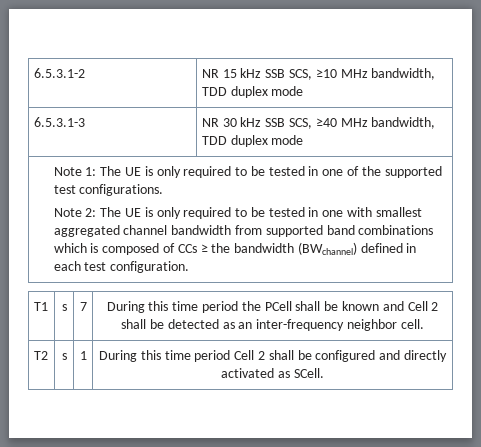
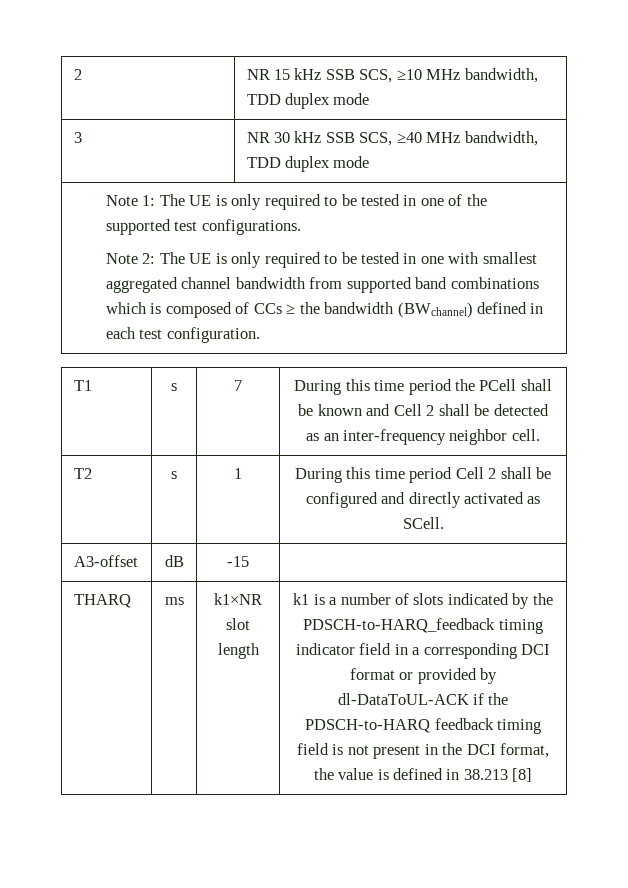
[33,68,85,78] 6.5.3.1-2 -> [73,69,82,80] 2
[33,117,85,127] 6.5.3.1-3 -> [73,132,82,143] 3
(324, 373) none -> [73,555,138,567] [164,555,184,567] [227,556,249,567] [73,594,131,608] [164,597,184,605] [214,593,262,605] [226,618,250,630] [217,643,260,659] [293,593,553,609] [303,618,543,634] [295,643,551,659] [349,668,498,684] [337,693,509,705] [305,718,541,734] [296,743,550,759] [313,768,533,782] // A3-offset | dB | -15 | // THARQ | ms | k1×NR slot length | k1 is a number of slots indicated by the PDSCH-to-HARQ_feedback timing indicator field in a corresponding DCI format or provided by dl-DataToUL-ACK if the PDSCH-to-HARQ feedback timing field is not present in the DCI format, the value is defined in 38.213 [8]

